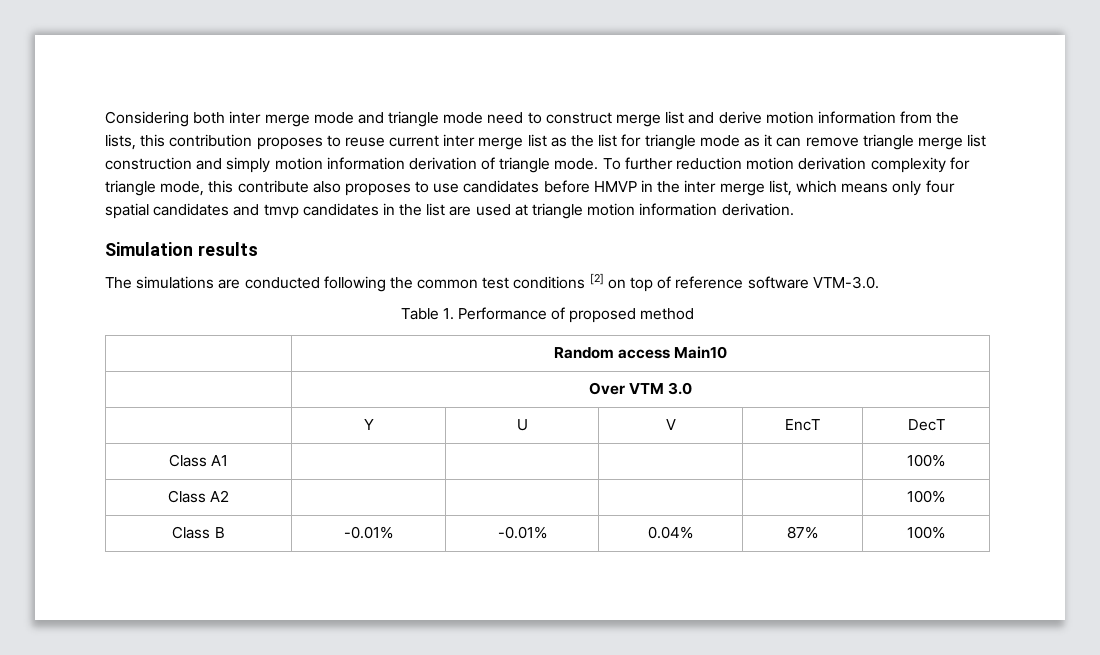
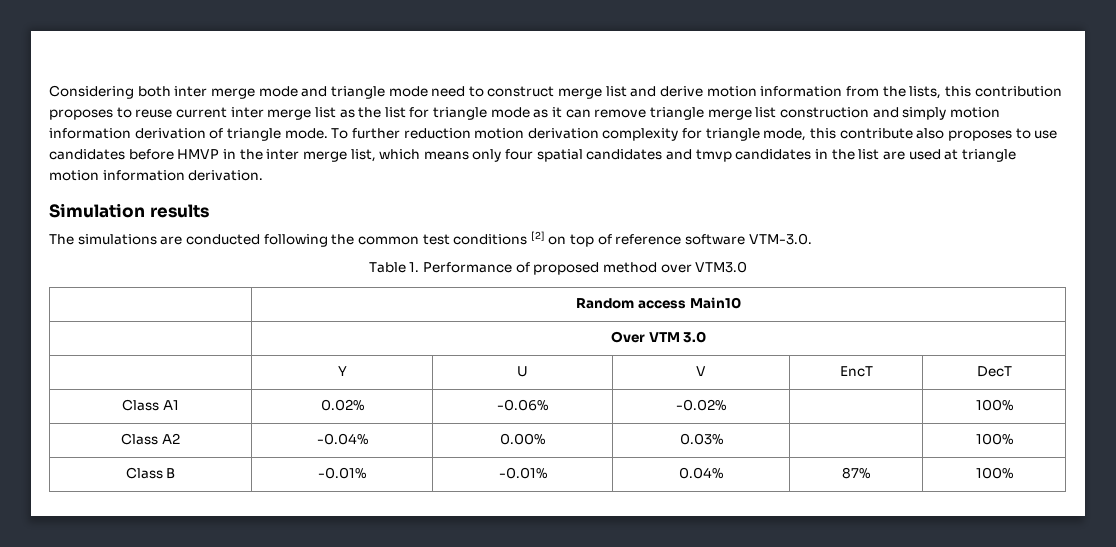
(695, 314) none -> [660,261,748,273] over VTM3.0
(229, 460) | | -> [320,399,364,411] [496,399,548,411] [676,399,726,411] 0.02% | -0.06% | -0.02%
(230, 496) | | -> [316,433,368,445] [499,433,545,445] [679,433,723,445] -0.04% | 0.00% | 0.03%

